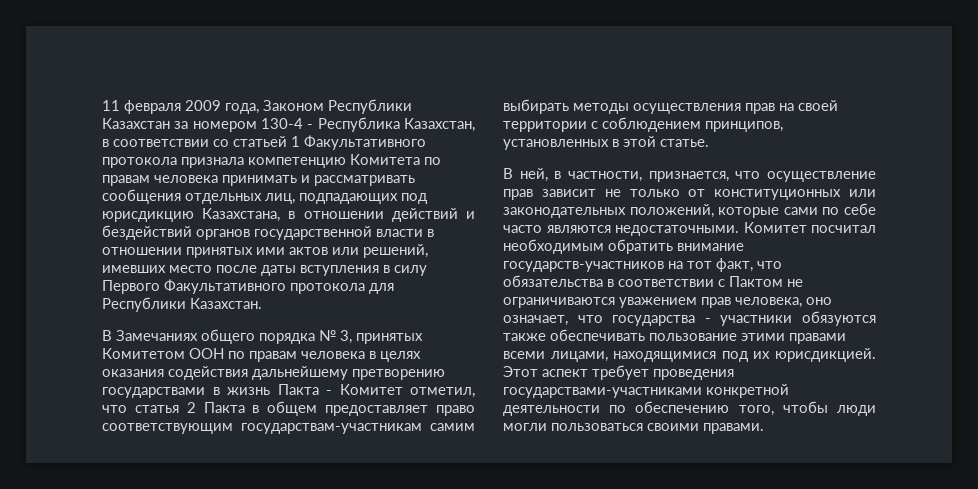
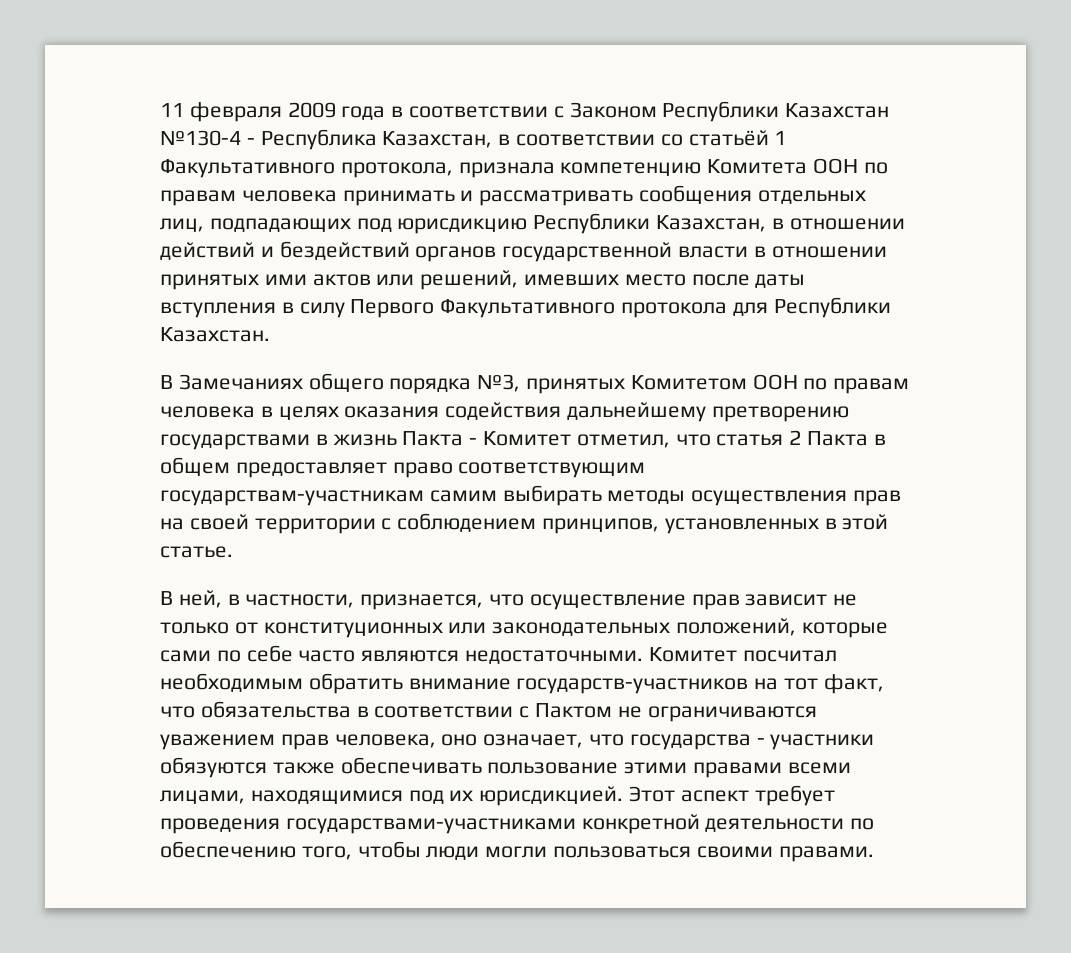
[225,99,412,114] [102,118,303,132] года, Законом Республики Казахстан за номером 130-4 -> [341,101,890,122] [160,130,241,146] года в соответствии с Законом Республики Казахстан №130-4
[233,136,287,147] статьей -> [688,130,769,146] статьёй
[102,157,177,168] протокола -> [340,162,453,178] протокола,
(420, 159) none -> [813,158,859,174] ООН
[202,208,281,222] Казахстана, -> [533,213,767,234] Республики Казахстан,
[319,330,352,344] № 3, -> [477,374,521,392] №3,

